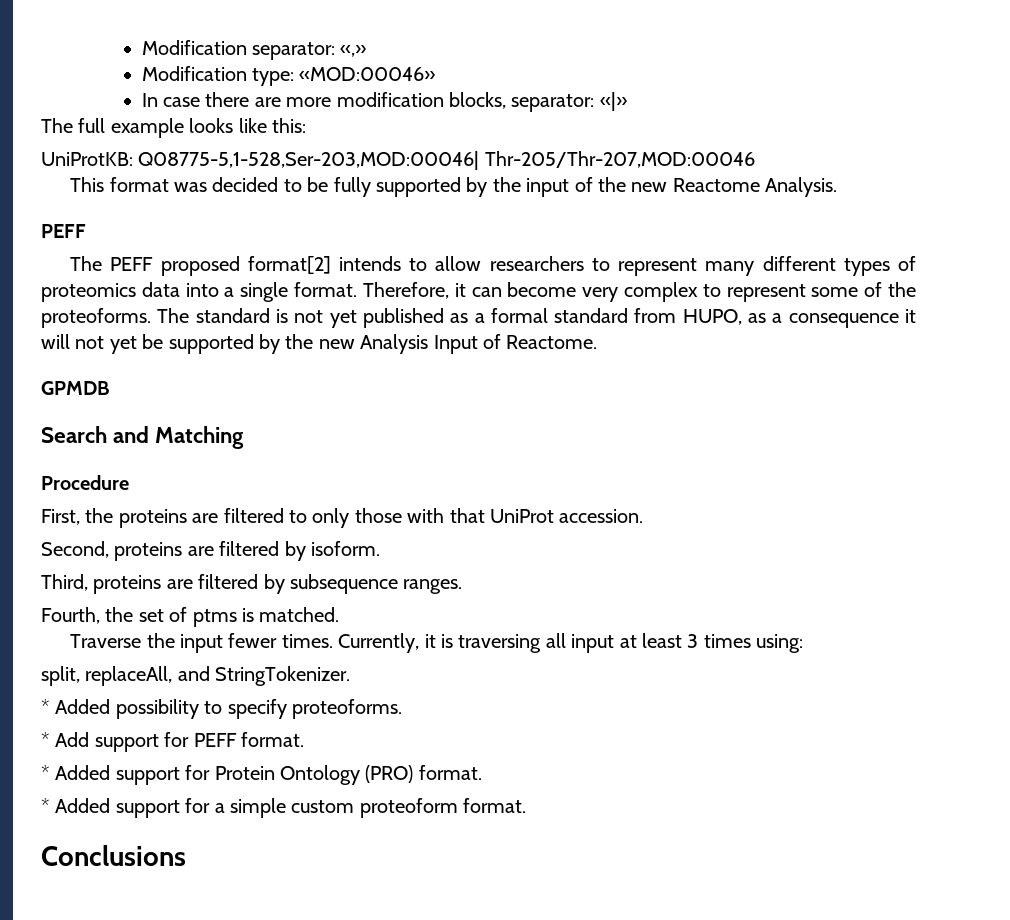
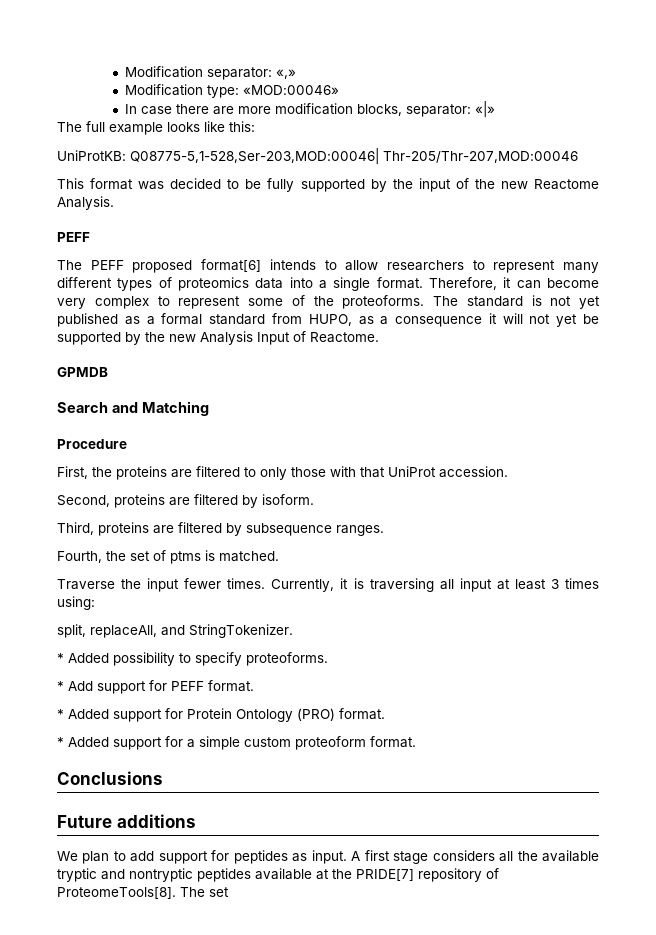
[247,256,331,274] format[2] -> [201,259,262,272] format[6]
(186, 855) none -> [57,814,196,828] [57,850,599,864] [57,868,499,882] [57,887,229,899] // Future additions // We plan to add support for peptides as input. A first stage considers all the available tryptic and nontryptic peptides available at the PRIDE[7] repository of ProteomeTools[8]. The set

